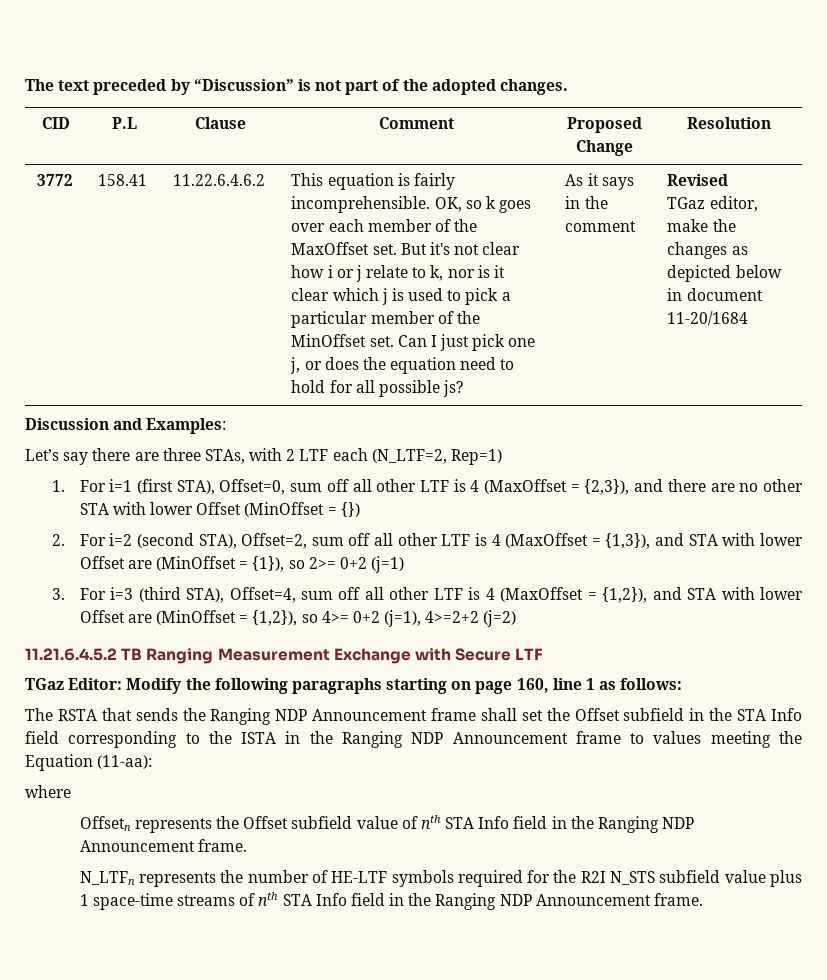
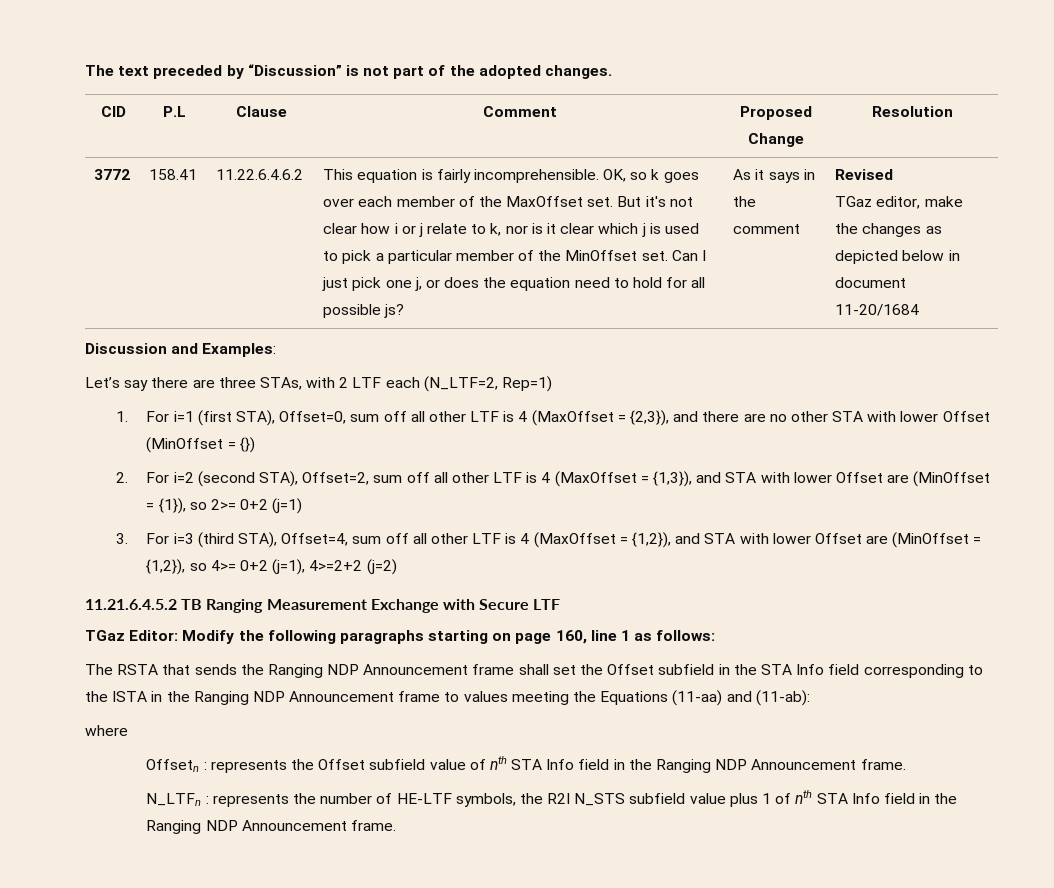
[25,754,153,771] Equation (11-aa): -> [600,690,810,706] Equations (11-aa) and (11-ab):
(131, 823) none -> [203,762,207,770] :
(135, 878) none -> [205,796,209,804] :
[391,870,551,887] symbols required for -> [455,793,516,807] symbols,
[92,893,236,910] space-time streams -> (771, 798) none

